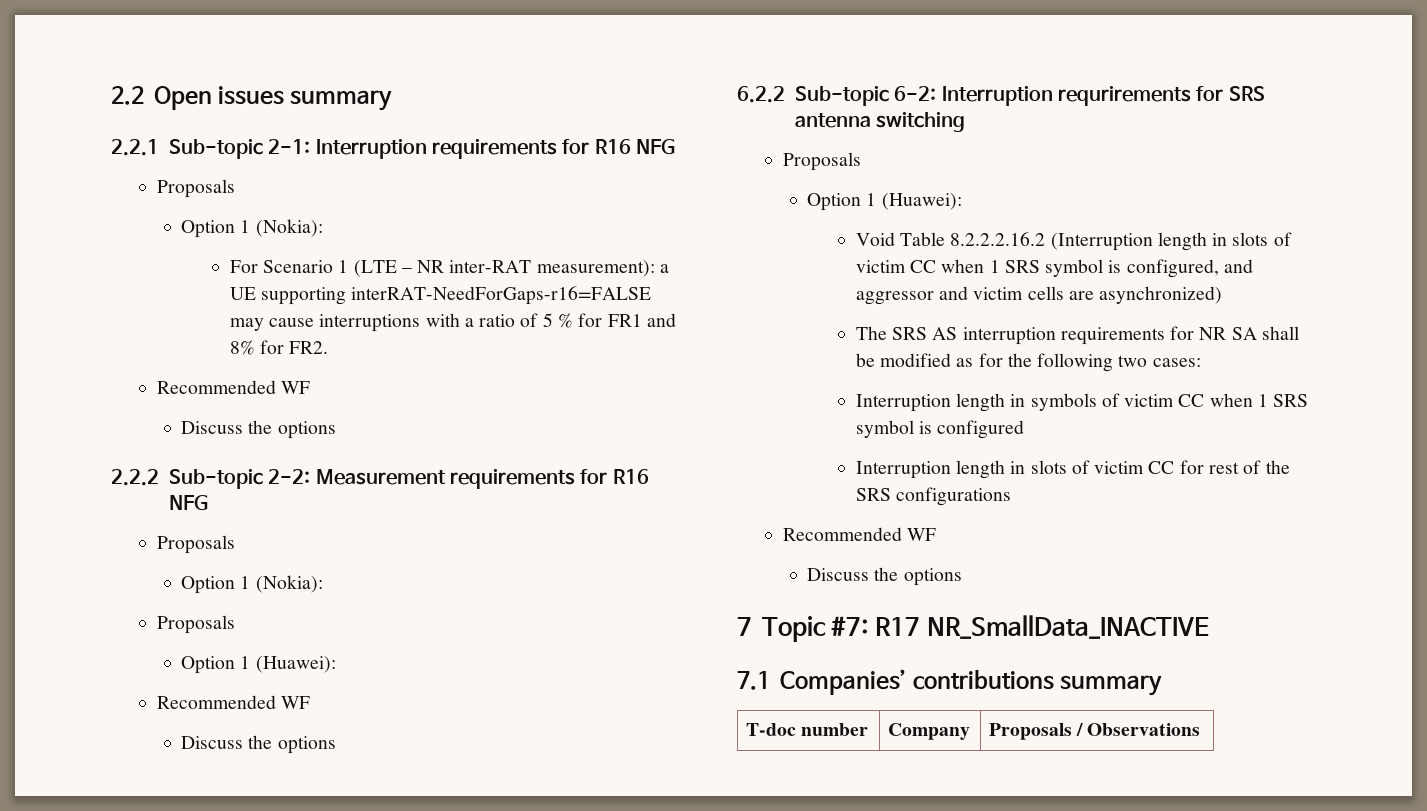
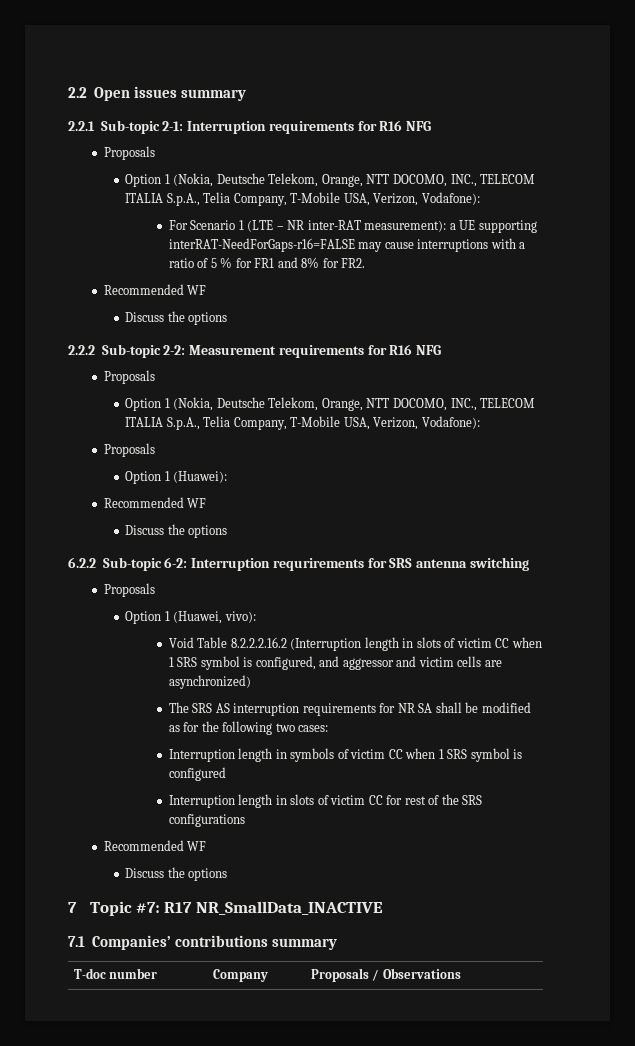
[255,219,323,237] (Nokia): -> [173,173,536,187] [125,192,481,206] (Nokia, Deutsche Telekom, Orange, NTT DOCOMO, INC., TELECOM ITALIA S.p.A., Telia Company, T-Mobile USA, Verizon, Vodafone):
[255,575,323,593] (Nokia): -> [173,397,536,411] [125,416,481,430] (Nokia, Deutsche Telekom, Orange, NTT DOCOMO, INC., TELECOM ITALIA S.p.A., Telia Company, T-Mobile USA, Verizon, Vodafone):
[881,193,962,210] (Huawei): -> [173,611,256,624] (Huawei, vivo):

